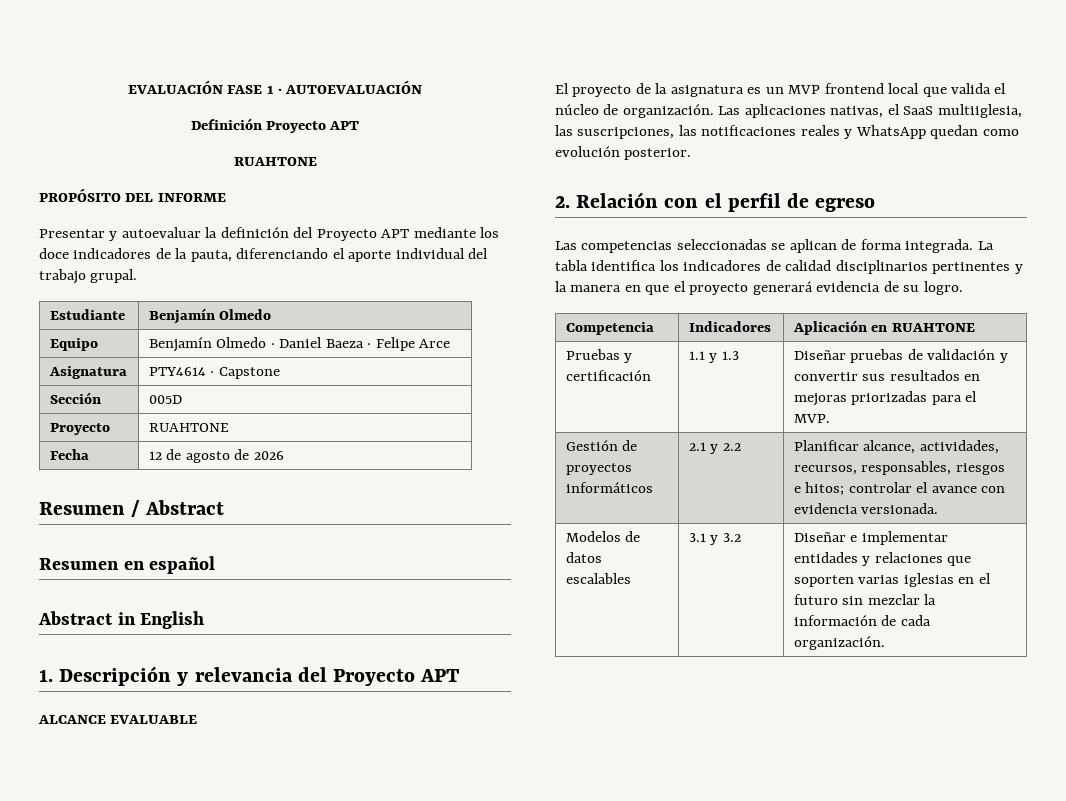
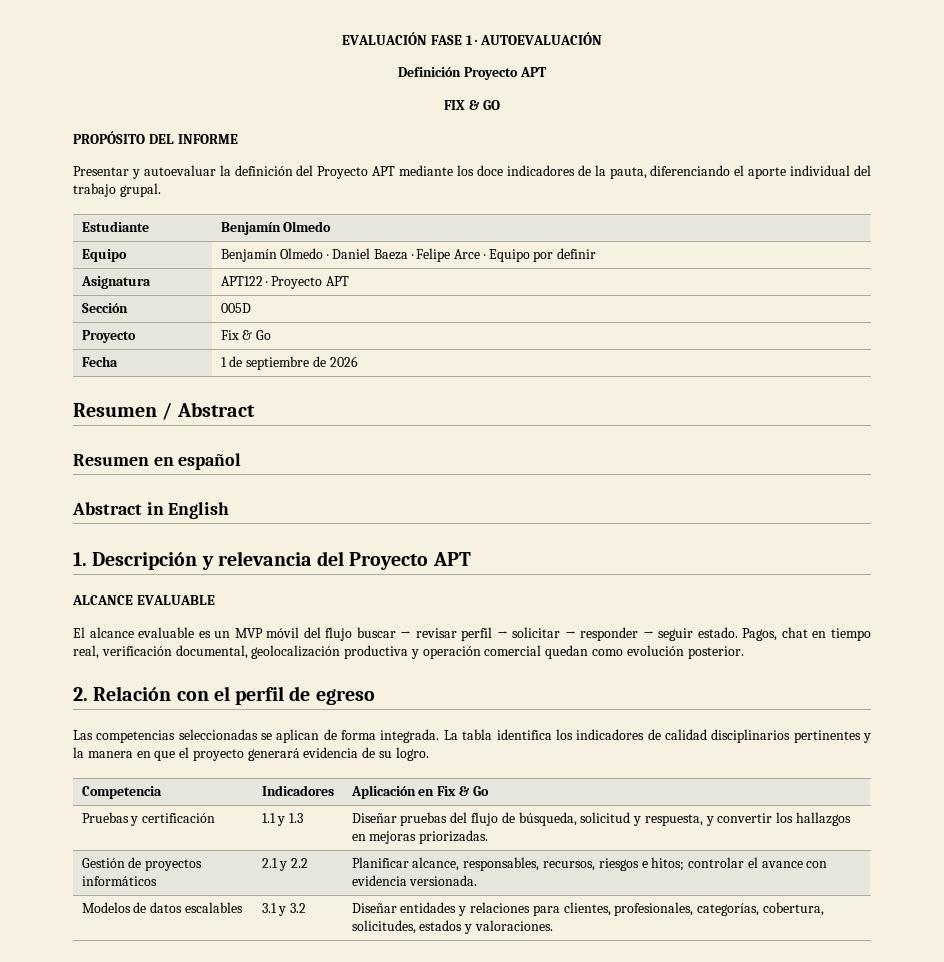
[233,157,317,166] RUAHTONE -> [444,100,500,110] FIX & GO
[48,366,127,379] [148,367,280,379] [49,392,101,404] [148,395,182,404] [49,423,110,435] [148,423,229,432] [49,449,89,460] [148,449,230,463] // Asignatura | PTY4614 · Capstone // Sección | 005D // Proyecto | RUAHTONE // Fecha | 12 de agosto -> [483,248,597,262] [80,276,151,289] [220,276,350,289] [81,303,128,313] [220,303,251,313] [81,330,136,343] [220,330,272,340] [81,356,118,367] [220,356,310,370] · Equipo por definir // Asignatura | APT122 · Proyecto APT // Sección | 005D // Proyecto | Fix & Go // Fecha | 1 de septiembre
[572,83,1007,97] [555,104,1022,118] [555,125,926,139] proyecto de la asignatura es un MVP frontend local que valida el núcleo de organización. Las aplicaciones nativas, el SaaS multiiglesia, las suscripciones, las notificaciones reales y WhatsApp -> [89,627,871,641] [73,645,542,659] alcance evaluable es un MVP móvil del flujo buscar → revisar perfil → solicitar → responder → seguir estado. Pagos, chat en tiempo real, verificación documental, geolocalización productiva y operación comercial
[891,323,975,332] RUAHTONE -> [437,786,489,796] Fix & Go
[907,349,1008,363] [793,370,981,381] [793,391,978,406] [793,414,830,423] de validación y convertir sus resultados en mejoras priorizadas para el MVP. -> [450,812,852,826] [351,830,489,844] del flujo de búsqueda, solicitud y respuesta, y convertir los hallazgos en mejoras priorizadas.
[919,440,999,454] [793,461,952,475] actividades, recursos, responsables, -> [463,857,596,871] responsables, recursos,
[850,531,948,545] e implementar -> (397, 908) none
[947,556,972,566] [793,573,991,587] [793,594,937,605] [793,615,931,626] [793,636,885,650] que soporten varias iglesias en el futuro sin mezclar la información de cada organización. -> [532,902,824,916] [351,920,554,934] para clientes, profesionales, categorías, cobertura, solicitudes, estados y valoraciones.

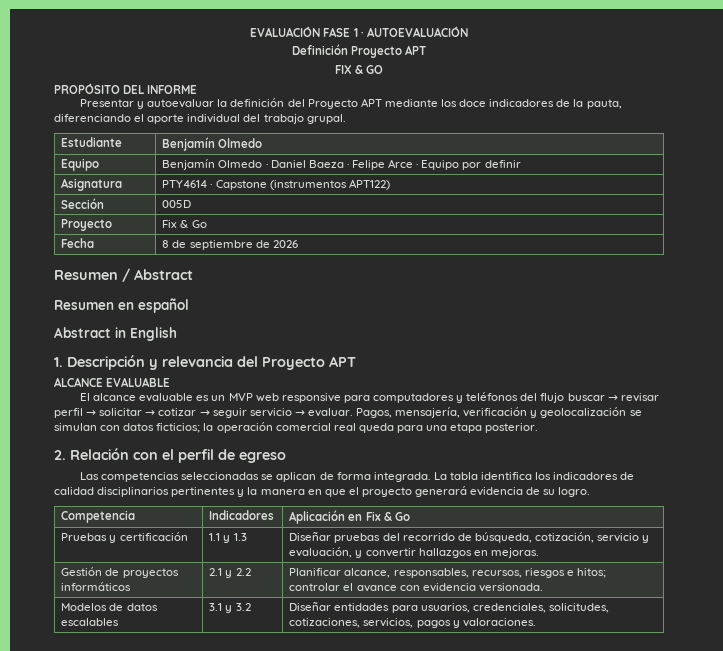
[220,276,350,289] APT122 · Proyecto APT -> [162,179,390,190] PTY4614 · Capstone (instrumentos APT122)
[220,357,227,367] 1 -> [162,240,170,248] 8
[266,627,300,638] móvil -> [255,392,519,403] web responsive para computadores y teléfonos
[580,627,639,641] responder -> [158,408,197,416] cotizar
[697,627,871,641] [73,645,684,659] estado. Pagos, chat en tiempo real, verificación documental, geolocalización productiva y operación comercial quedan como evolución -> [249,407,642,418] [54,422,483,433] servicio → evaluar. Pagos, mensajería, verificación y geolocalización se simulan con datos ficticios; la operación comercial real queda para una etapa
[471,812,499,826] flujo -> [402,533,455,541] recorrido
[580,812,703,826] solicitud y respuesta, -> [534,532,650,543] [289,547,353,558] cotización, servicio y evaluación,
[776,812,794,823] los -> (416, 552) none
[369,830,489,844] mejoras priorizadas. -> [490,548,539,558] mejoras.
[458,902,824,916] [351,920,463,934] y relaciones para clientes, profesionales, categorías, cobertura, solicitudes, estados -> [391,603,609,613] [289,618,451,628] para usuarios, credenciales, solicitudes, cotizaciones, servicios, pagos

